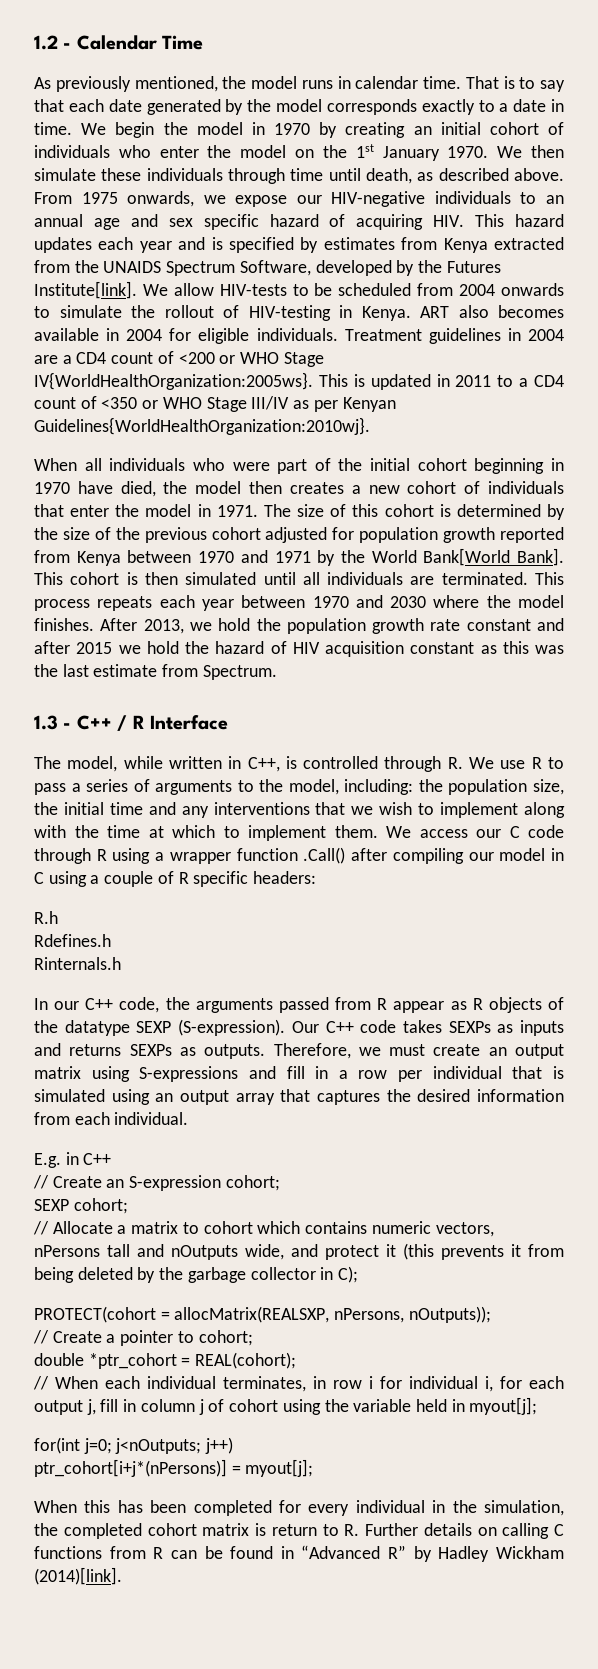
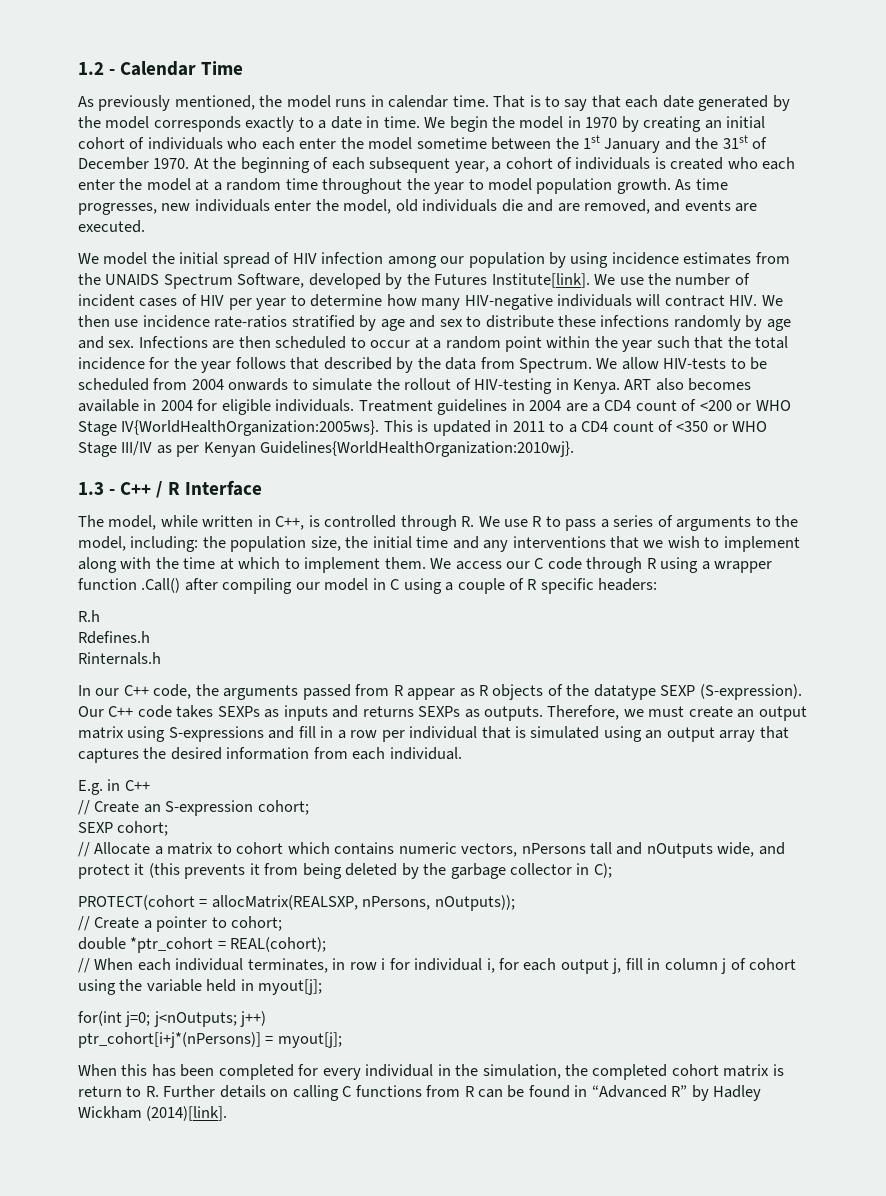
[159,145,315,158] enter the model on -> [261,137,552,150] each enter the model sometime between
[447,145,564,158] [34,168,564,184] [34,191,564,207] [34,214,564,230] [34,237,564,253] 1970. We then simulate these individuals through time until death, as described above. From 1975 onwards, we expose our HIV-negative individuals to an annual age and sex specific hazard of acquiring HIV. This hazard updates each year and is specified by estimates from Kenya extracted -> [664,135,768,150] [78,157,796,173] [78,178,728,194] [78,199,758,215] [78,220,145,233] [78,252,752,268] and the 31st of December 1970. At the beginning of each subsequent year, a cohort of individuals is created who each enter the model at a random time throughout the year to model population growth. As time progresses, new individuals enter the model, old individuals die and are removed, and events are executed. // We model the initial spread of HIV infection among our population by using incidence estimates
(168, 290) none -> [619,273,750,286] [78,294,783,310] [78,315,791,331] [78,336,789,352] [78,357,618,373] use the number of incident cases of HIV per year to determine how many HIV-negative individuals will contract HIV. We then use incidence rate-ratios stratified by age and sex to distribute these infections randomly by age and sex. Infections are then scheduled to occur at a random point within the year such that the total incidence for the year follows that described by the data from Spectrum. We
[34,458,564,474] [34,481,564,497] [34,504,565,520] [34,527,564,543] [34,548,564,566] [34,572,564,585] [34,595,565,611] [34,618,565,634] [34,641,564,657] [34,664,277,680] // When all individuals who were part of the initial cohort beginning in 1970 have died, the model then creates a new cohort of individuals that enter the model in 1971. The size of this cohort is determined by the size of the previous cohort adjusted for population growth reported from Kenya between 1970 and 1971 by the World Bank[World Bank]. This cohort is then simulated until all individuals are terminated. This process repeats each year between 1970 and 2030 where the model finishes. After 2013, we hold the population growth rate constant and after 2015 we hold the hazard of HIV acquisition constant as this was the last estimate from Spectrum. -> (575, 449) none

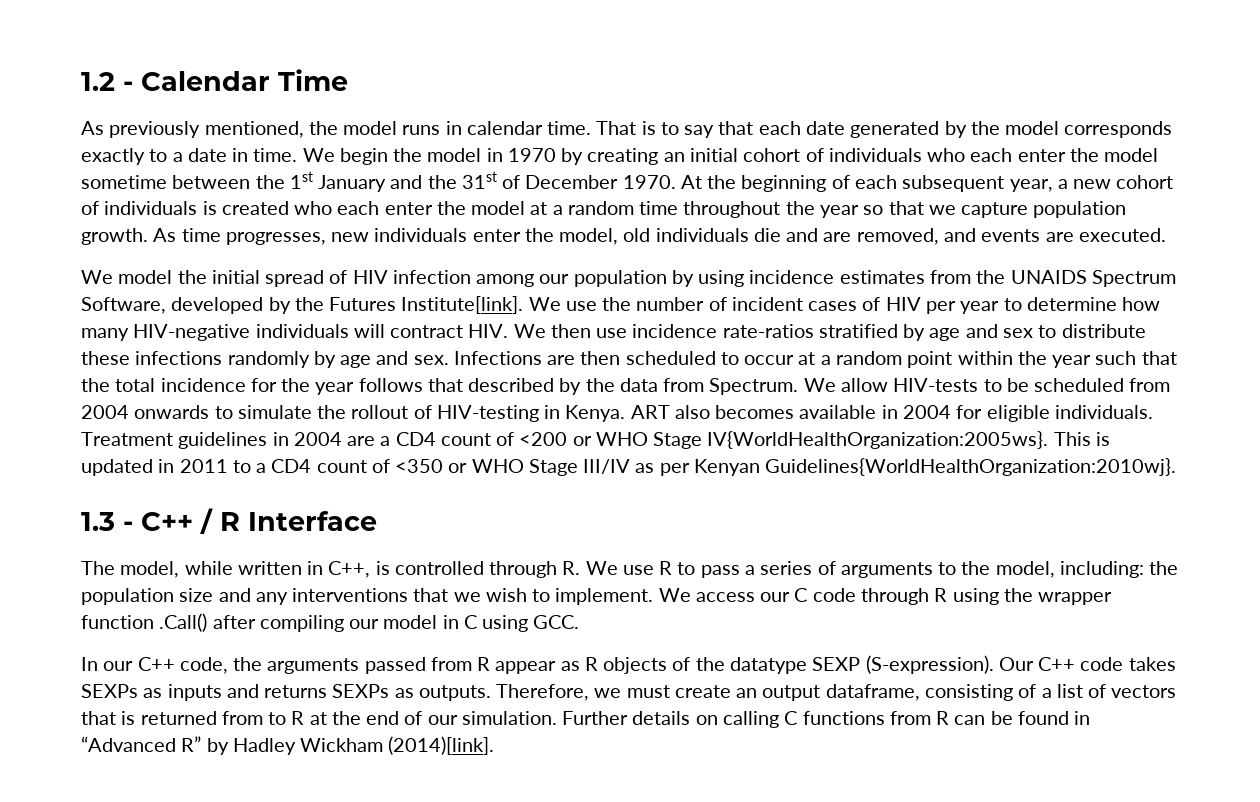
(502, 165) none -> [1073,179,1112,189] new
[468,178,533,191] to model -> [863,201,1029,218] so that we capture
[310,536,449,551] size, the initial time -> [179,588,214,602] size
[723,536,800,552] [78,557,426,573] implement along with the time at which to implement them. -> [555,588,654,605] implement.
[701,561,710,570] a -> [1003,588,1033,602] the
[445,578,658,594] [78,610,100,622] [78,631,150,644] [78,652,161,665] a couple of R specific headers: // R.h // Rdefines.h // Rinternals.h -> [533,615,580,629] GCC.
[78,726,789,742] [78,747,462,763] [78,779,150,795] [78,800,309,816] [78,821,169,836] [78,842,785,858] [78,863,612,879] [78,895,515,911] [78,916,283,932] [78,937,327,953] [78,958,797,974] [78,979,323,995] [78,1011,267,1027] [78,1032,342,1048] [78,1064,784,1080] [78,1086,159,1097] matrix using S-expressions and fill in a row per individual that is simulated using an output array that captures the desired information from each individual. // E.g. in C++ // // Create an S-expression cohort; // SEXP cohort; // // Allocate a matrix to cohort which contains numeric vectors, nPersons tall and nOutputs wide, and protect it (this prevents it from being deleted by the garbage collector in C); // PROTECT(cohort = allocMatrix(REALSXP, nPersons, nOutputs)); // // Create a pointer to cohort; // double *ptr_cohort = REAL(cohort); // // When each individual terminates, in row i for individual i, for each output j, fill in column j of cohort using the variable held in myout[j]; // for(int j=0; j<nOutputs; j++) // ptr_cohort[i+j*(nPersons)] = myout[j]; // When this has been completed for every individual in the simulation, the completed cohort matrix is return to R. -> [825,684,1177,701] [81,711,557,725] dataframe, consisting of a list of vectors that is returned from to R at the end of our simulation.

